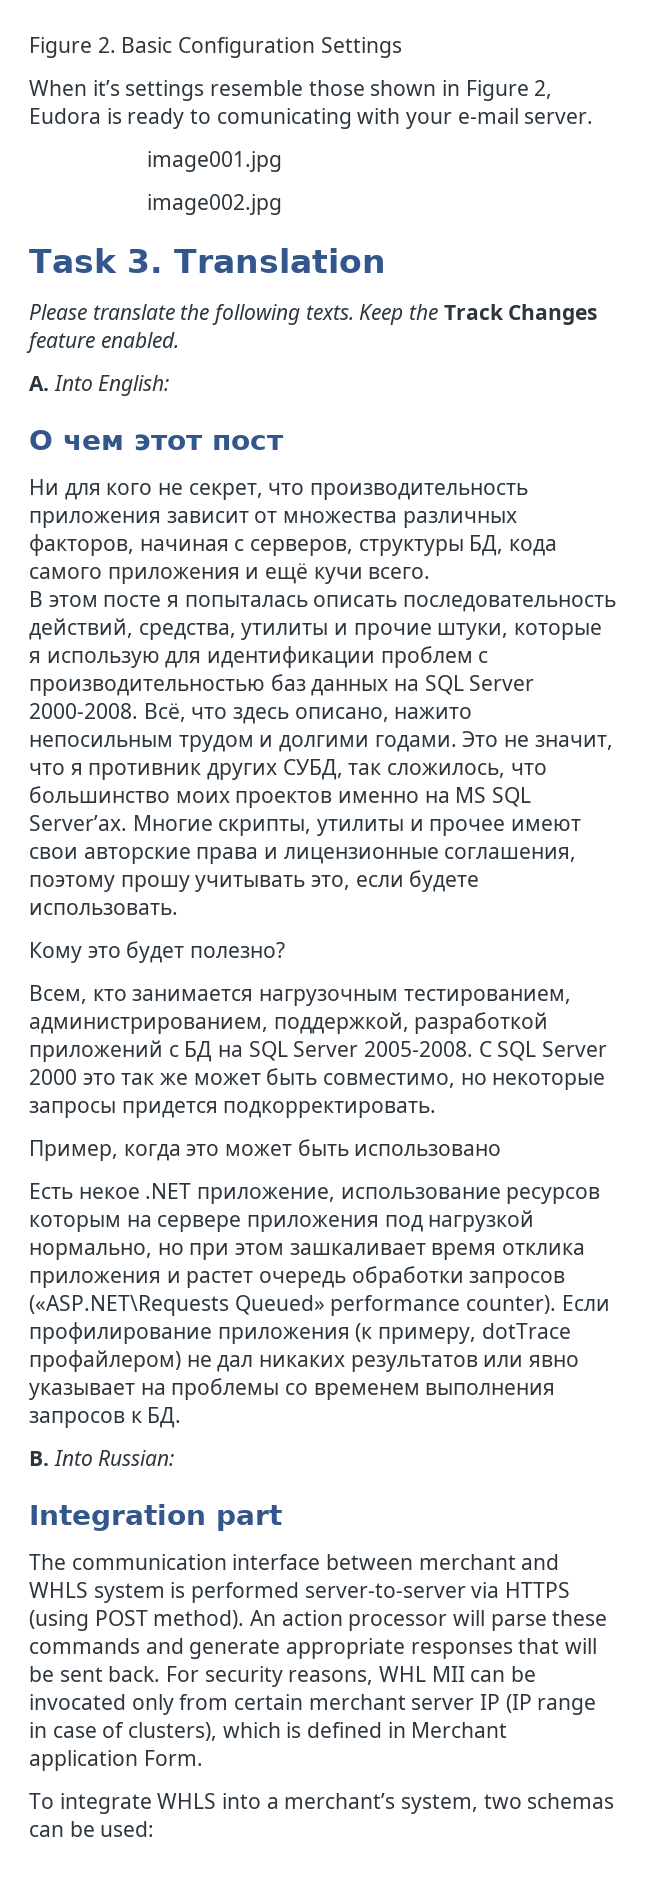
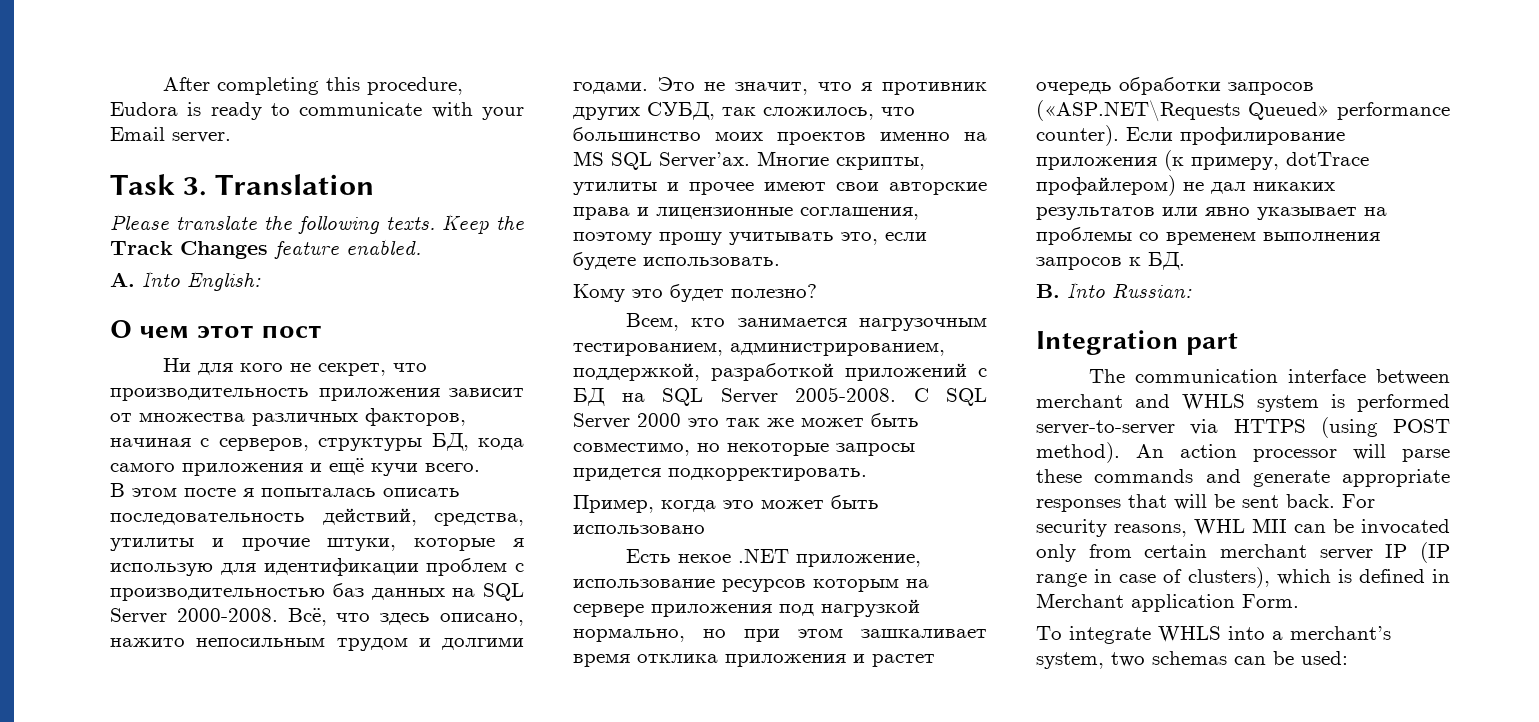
[29,37,402,58] [29,80,553,101] Figure 2. Basic Configuration Settings // When it’s settings resemble those shown in Figure 2, -> [162,77,463,95] After completing this procedure,
[216,108,352,129] comunicating -> [299,102,423,116] communicate
[457,108,519,124] e-mail -> [110,127,165,141] Email
[146,151,282,172] [146,194,282,215] // image001.jpg // image002.jpg -> (231, 137) none

